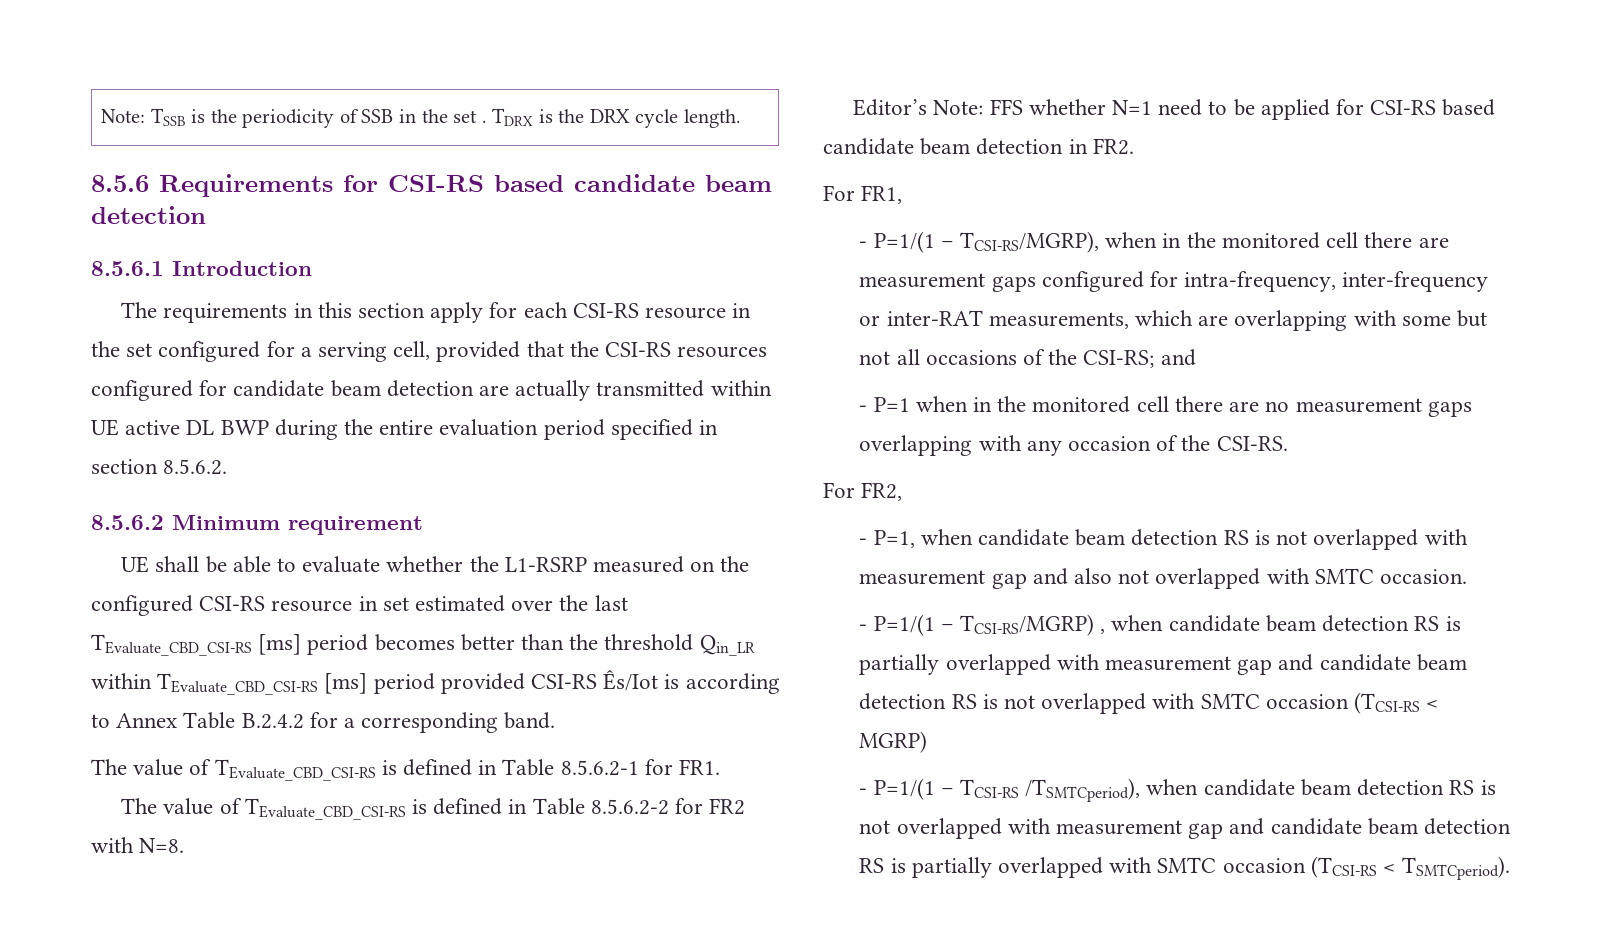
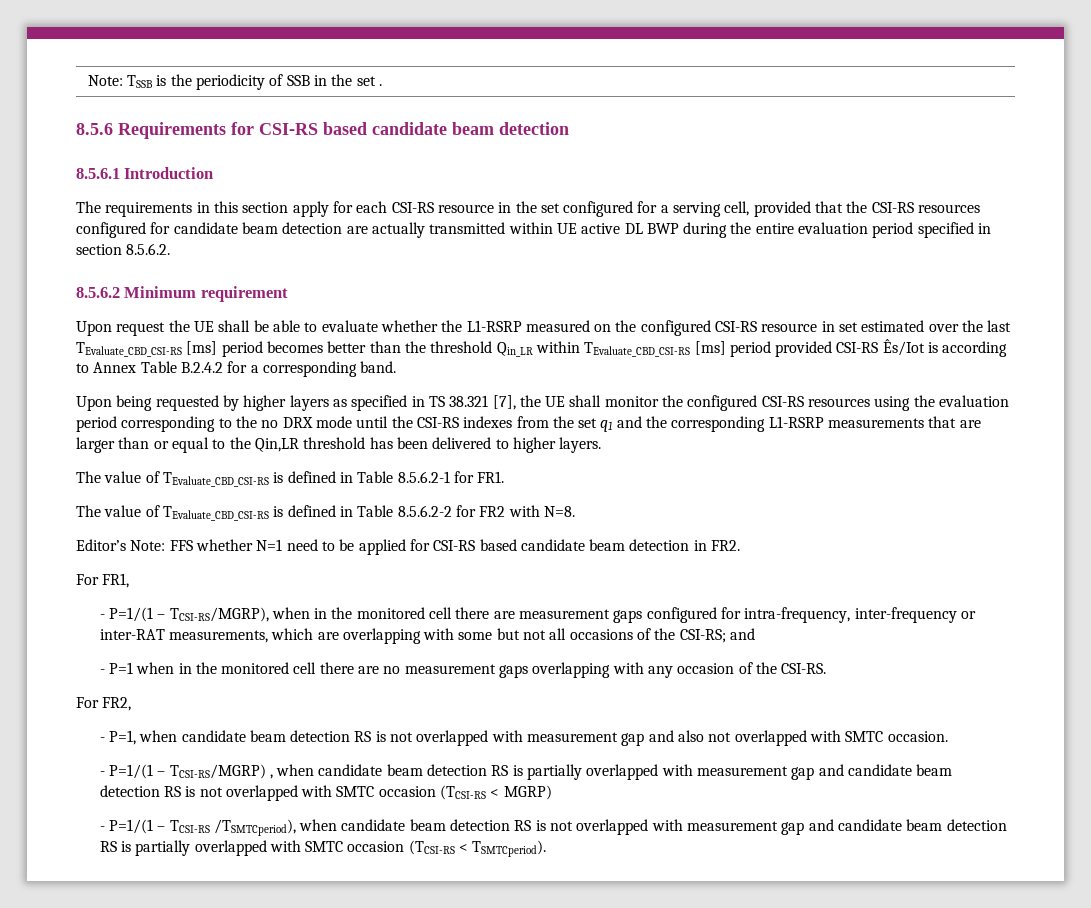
[492,108,741,128] TDRX is the DRX cycle length. -> (383, 85) none
(423, 525) none -> [76,320,190,336] Upon request the
(556, 720) none -> [76,395,1010,411] [76,416,981,432] [76,437,602,453] // Upon being requested by higher layers as specified in TS 38.321 [7], the UE shall monitor the configured CSI-RS resources using the evaluation period corresponding to the no DRX mode until the CSI-RS indexes from the set q1 and the corresponding L1-RSRP measurements that are larger than or equal to the Qin,LR threshold has been delivered to higher layers.

